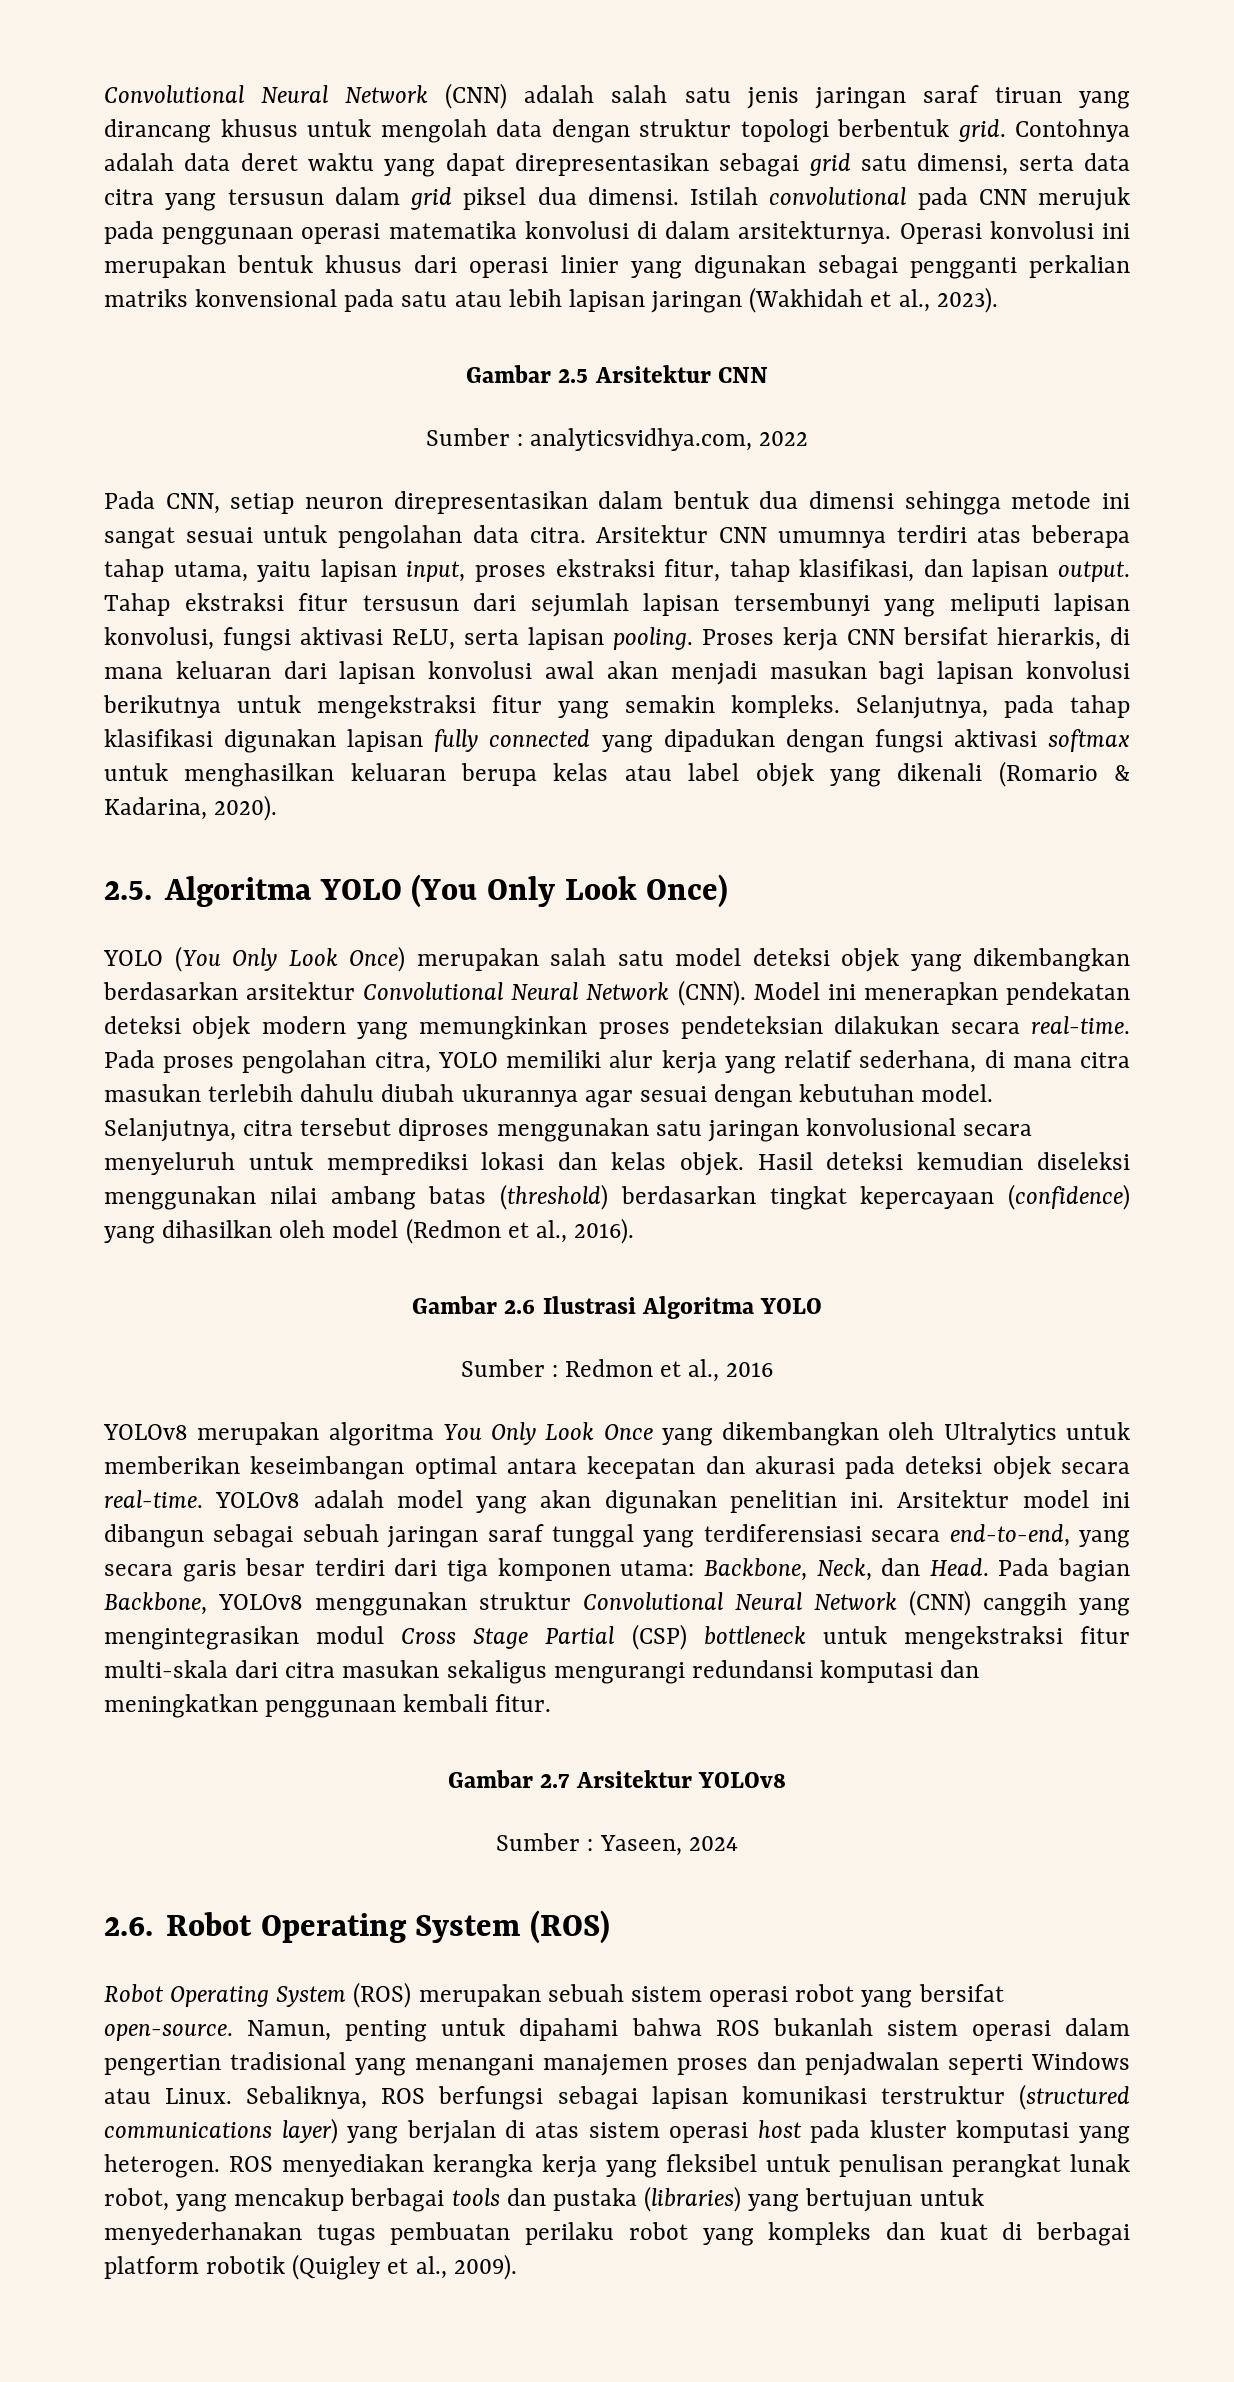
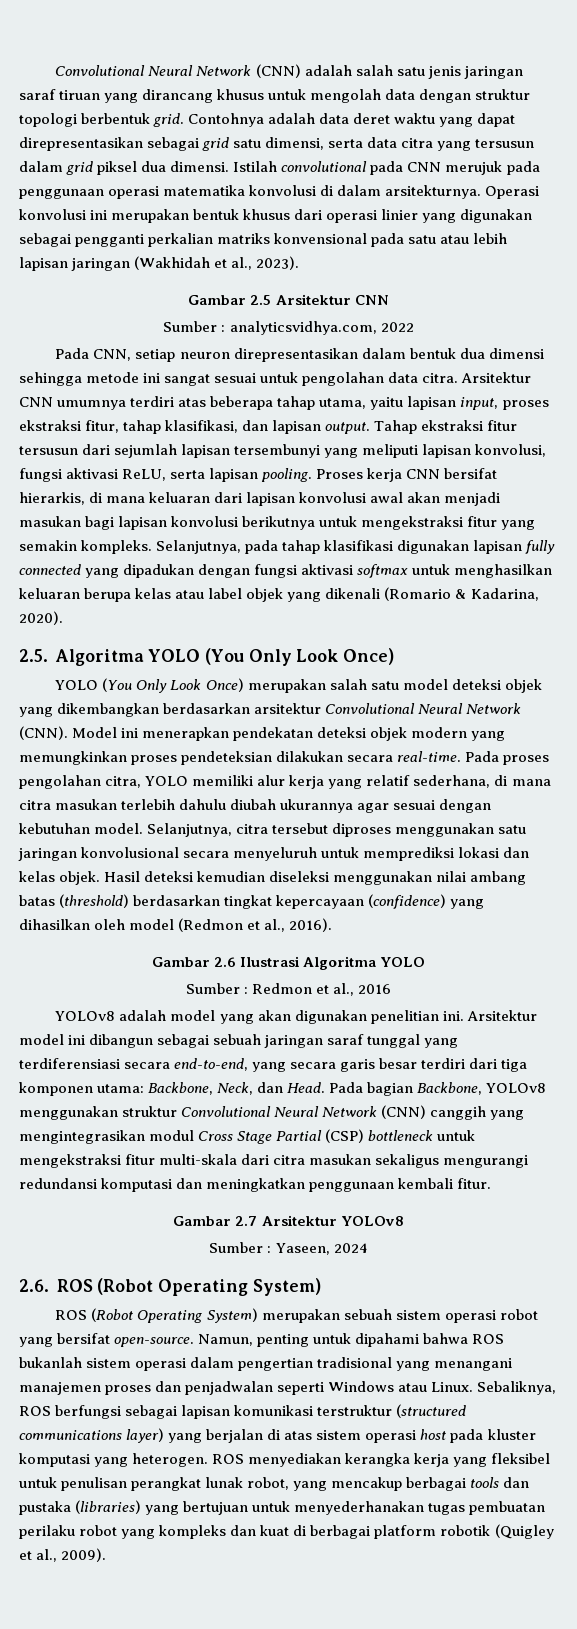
[197,1422,1130,1446] [104,1456,1130,1480] [104,1490,301,1508] merupakan algoritma You Only Look Once yang dikembangkan oleh Ultralytics untuk memberikan keseimbangan optimal antara kecepatan dan akurasi pada deteksi objek secara real-time. YOLOv8 -> (116, 1016) none
[166,1910,611,1944] [104,1982,412,2008] Robot Operating System (ROS) // Robot Operating System (ROS) -> [56,1278,321,1296] [55,1308,258,1323] ROS (Robot Operating System) // ROS (Robot Operating System)

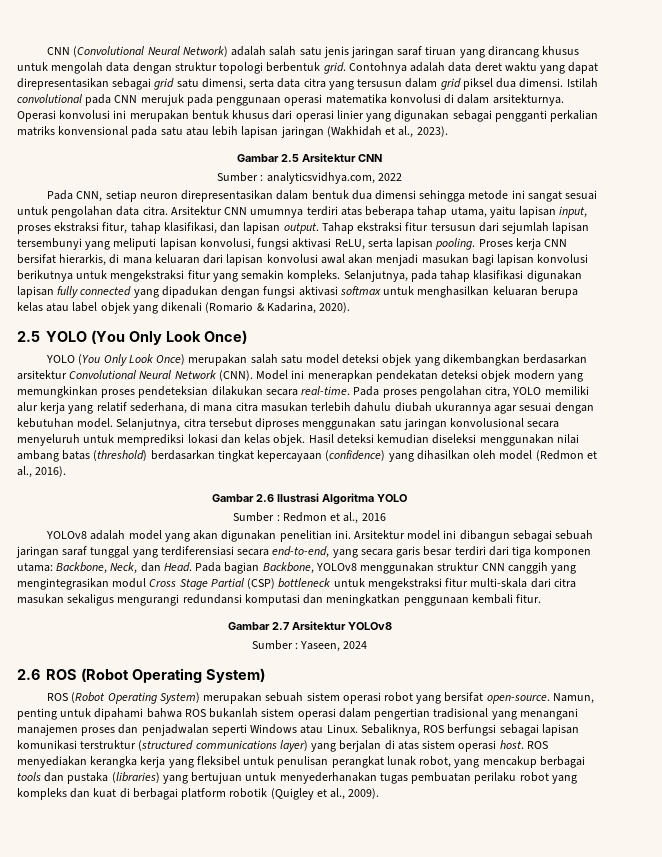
[55,64,301,78] Convolutional Neural Network (CNN) -> [47,46,228,57] CNN (Convolutional Neural Network)
[19,649,144,666] 2.5. Algoritma -> [17,331,40,342] 2.5
[181,1105,427,1119] Convolutional Neural Network (CNN) -> [481,563,505,571] CNN
[19,1279,49,1292] 2.6. -> [17,669,40,680] 2.6
[420,1429,536,1443] [19,1453,209,1467] host pada kluster komputasi yang heterogen. -> [499,740,524,749] host.

